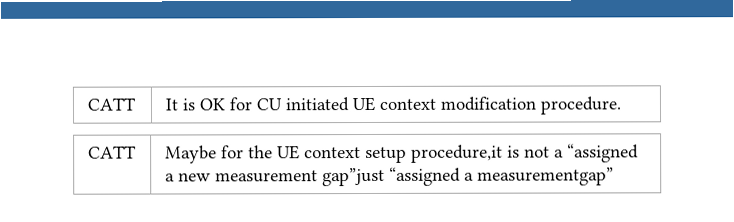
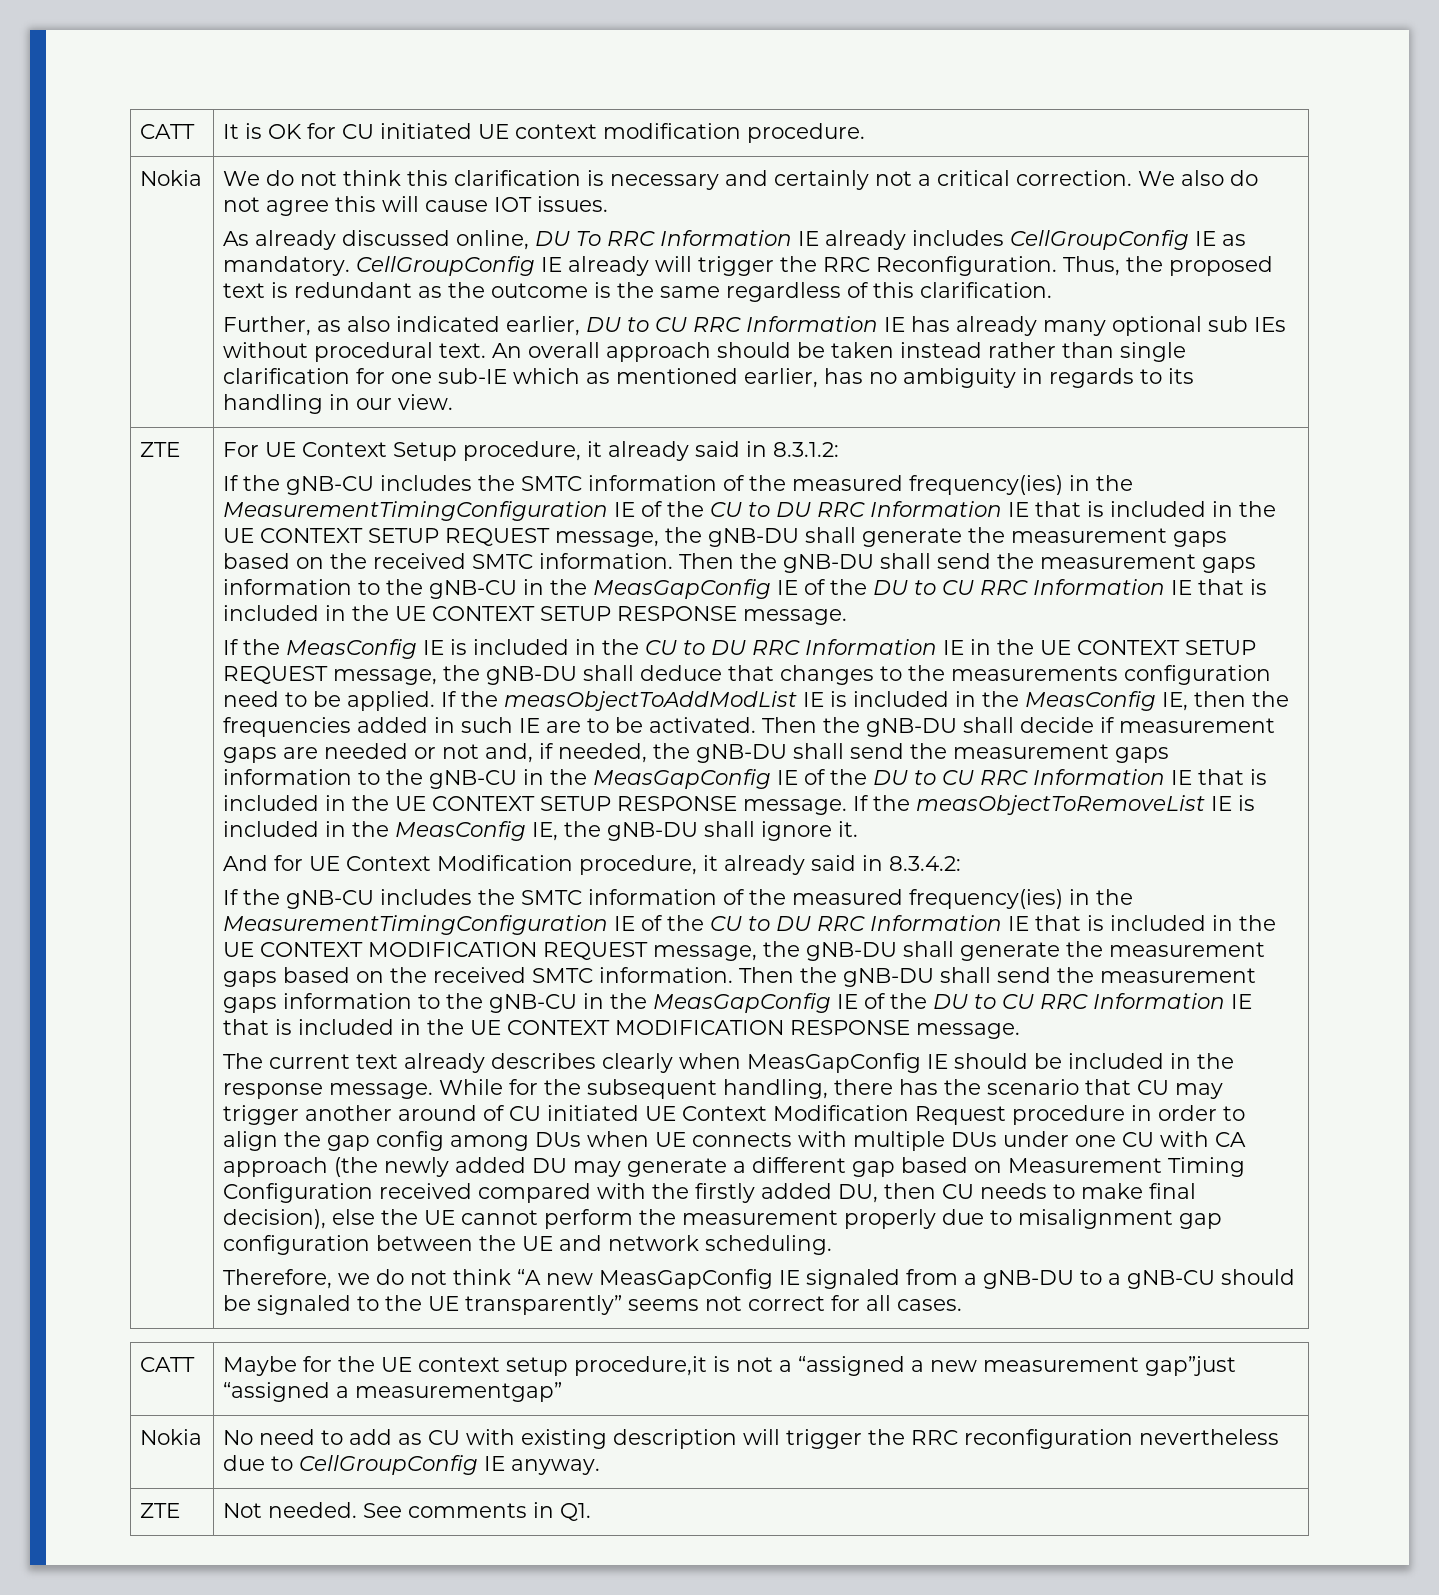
(622, 105) none -> [140,170,203,186] [223,170,1259,190] [223,196,609,216] [223,230,1247,250] [223,256,1274,276] [223,282,1053,302] [223,316,1287,336] [223,342,1187,362] [223,368,1195,388] [223,394,454,414] [140,442,181,457] [223,441,840,461] [223,475,1134,495] [223,501,1277,521] [223,527,1228,547] [223,553,1257,573] [223,579,1268,599] [223,605,848,625] [223,639,1257,659] [223,665,1272,685] [223,691,1290,711] [223,717,1276,737] [223,743,1170,763] [223,769,1268,789] [223,795,1256,815] [223,821,859,841] [223,855,962,875] [223,889,1134,909] [223,915,1277,935] [223,941,1266,961] [223,967,1257,987] [223,993,1253,1013] [223,1019,1021,1039] [223,1053,1235,1073] [223,1079,1224,1099] [223,1105,1246,1125] [223,1131,1247,1151] [223,1157,1246,1177] [223,1183,1197,1203] [223,1209,1223,1229] [223,1235,833,1255] [223,1269,1296,1289] [223,1295,963,1315] // Nokia | We do not think this clarification is necessary and certainly not a critical correction. We also do not agree this will cause IOT issues. // As already discussed online, DU To RRC Information IE already includes CellGroupConfig IE as mandatory. CellGroupConfig IE already will trigger the RRC Reconfiguration. Thus, the proposed text is redundant as the outcome is the same regardless of this clarification. // Further, as also indicated earlier, DU to CU RRC Information IE has already many optional sub IEs without procedural text. An overall approach should be taken instead rather than single clarification for one sub-IE which as mentioned earlier, has no ambiguity in regards to its handling in our view. // ZTE | For UE Context Setup procedure, it already said in 8.3.1.2: // If the gNB-CU includes the SMTC information of the measured frequency(ies) in the MeasurementTimingConfiguration IE of the CU to DU RRC Information IE that is included in the UE CONTEXT SETUP REQUEST message, the gNB-DU shall generate the measurement gaps based on the received SMTC information. Then the gNB-DU shall send the measurement gaps information to the gNB-CU in the MeasGapConfig IE of the DU to CU RRC Information IE that is included in the UE CONTEXT SETUP RESPONSE message. // If the MeasConfig IE is included in the CU to DU RRC Information IE in the UE CONTEXT SETUP REQUEST message, the gNB-DU shall deduce that changes to the measurements configuration need to be applied. If the measObjectToAddModList IE is included in the MeasConfig IE, then the frequencies added in such IE are to be activated. Then the gNB-DU shall decide if measurement gaps are needed or not and, if needed, the gNB-DU shall send the measurement gaps information to the gNB-CU in the MeasGapConfig IE of the DU to CU RRC Information IE that is included in the UE CONTEXT SETUP RESPONSE message. If the measObjectToRemoveList IE is included in the MeasConfig IE, the gNB-DU shall ignore it. // And for UE Context Modification procedure, it already said in 8.3.4.2: // If the gNB-CU includes the SMTC information of the measured frequency(ies) in the MeasurementTimingConfiguration IE of the CU to DU RRC Information IE that is included in the UE CONTEXT MODIFICATION REQUEST message, the gNB-DU shall generate the measurement gaps based on the received SMTC information. Then the gNB-DU shall send the measurement gaps information to the gNB-CU in the MeasGapConfig IE of the DU to CU RRC Information IE that is included in the UE CONTEXT MODIFICATION RESPONSE message. // The current text already describes clearly when MeasGapConfig IE should be included in the response message. While for the subsequent handling, there has the scenario that CU may trigger another around of CU initiated UE Context Modification Request procedure in order to align the gap config among DUs when UE connects with multiple DUs under one CU with CA approach (the newly added DU may generate a different gap based on Measurement Timing Configuration received compared with the firstly added DU, then CU needs to make final decision), else the UE cannot perform the measurement properly due to misalignment gap configuration between the UE and network scheduling. // Therefore, we do not think “A new MeasGapConfig IE signaled from a gNB-DU to a gNB-CU should be signaled to the UE transparently” seems not correct for all cases.
(614, 176) none -> [140,1429,203,1445] [223,1429,1280,1449] [223,1455,601,1475] [140,1503,181,1518] [223,1502,592,1521] // Nokia | No need to add as CU with existing description will trigger the RRC reconfiguration nevertheless due to CellGroupConfig IE anyway. // ZTE | Not needed. See comments in Q1.

